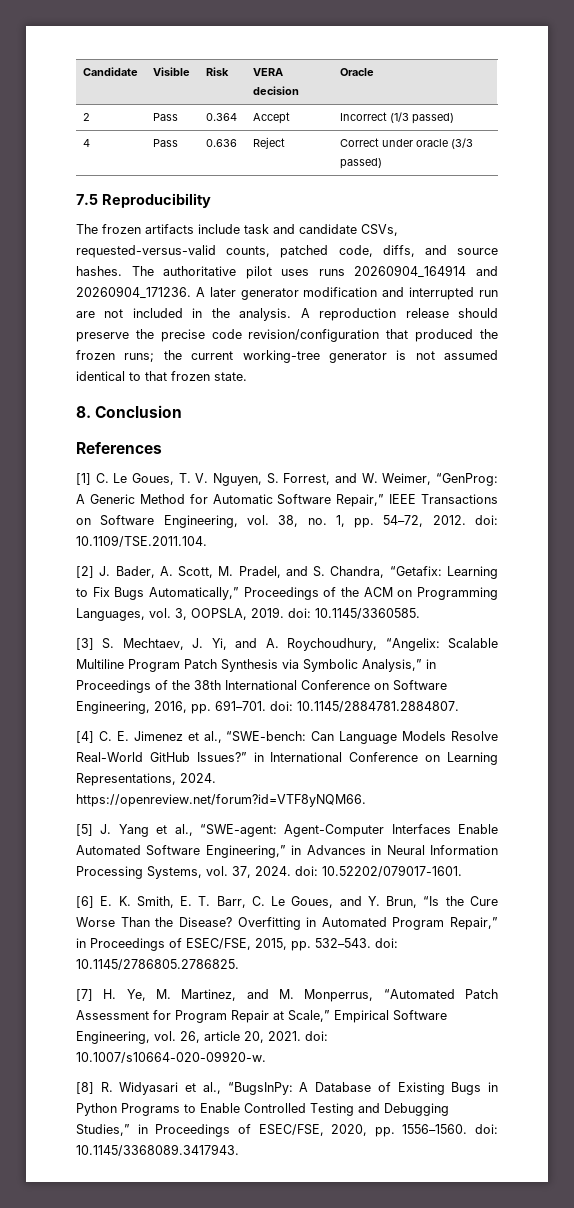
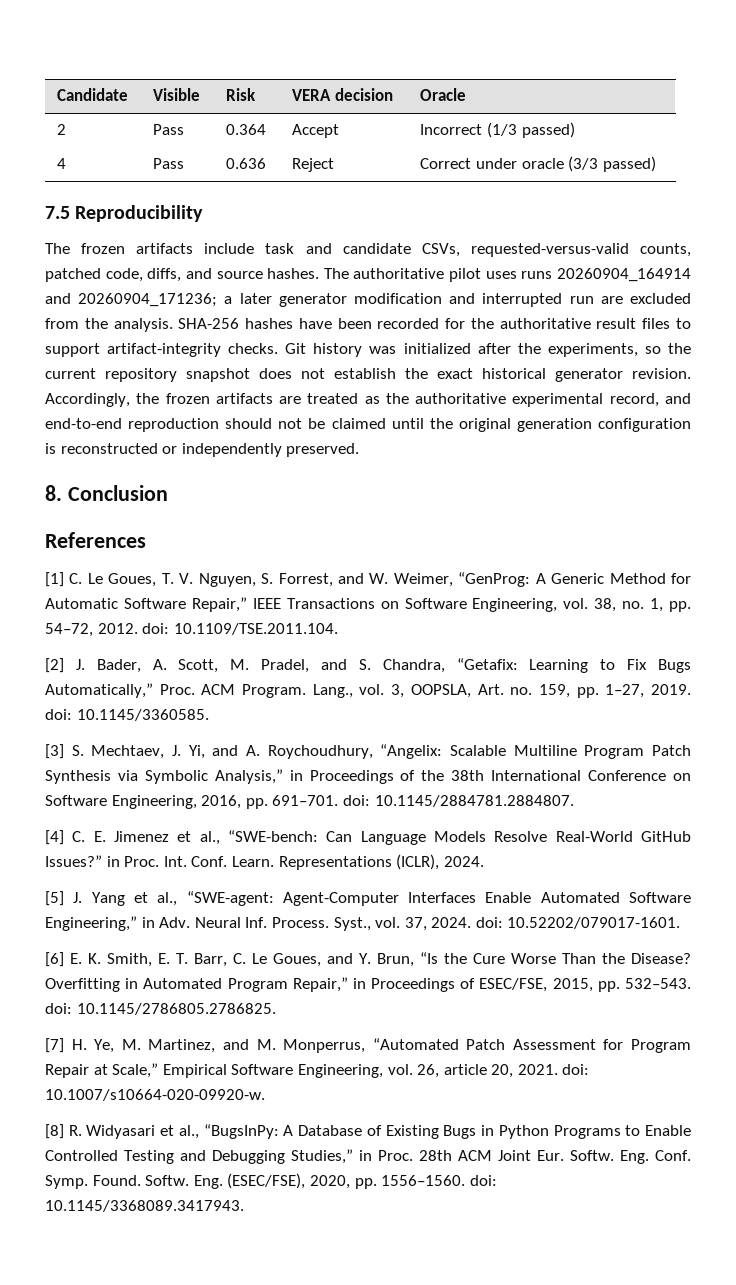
[76,286,205,299] 20260904_171236. A -> [78,293,233,307] 20260904_171236; a
[104,308,499,321] [76,329,498,342] [76,350,498,363] [76,371,247,381] not included in the analysis. A reproduction release should preserve the precise code revision/configuration that produced the frozen runs; the current working-tree generator is not assumed identical to that frozen state. -> [630,293,691,304] [45,318,691,332] [45,343,691,357] [45,368,691,382] [45,393,691,407] [45,418,692,432] [45,443,360,457] excluded from the analysis. SHA-256 hashes have been recorded for the authoritative result files to support artifact-integrity checks. Git history was initialized after the experiments, so the current repository snapshot does not establish the exact historical generator revision. Accordingly, the frozen artifacts are treated as the authoritative experimental record, and end-to-end reproduction should not be claimed until the original generation configuration is reconstructed or independently preserved.
[243,587,499,600] [76,608,247,621] Proceedings of the ACM on Programming Languages, vol. 3, OOPSLA, -> [159,684,645,698] Proc. ACM Program. Lang., vol. 3, OOPSLA, Art. no. 159, pp. 1–27,
[270,752,498,765] [76,773,216,786] [76,794,366,807] International Conference on Learning Representations, 2024. https://openreview.net/forum?id=VTF8yNQM66. -> [124,854,484,870] Proc. Int. Conf. Learn. Representations (ICLR), 2024.
[306,845,498,855] [76,866,202,879] Advances in Neural Information Processing Systems, -> [159,917,371,931] Adv. Neural Inf. Process. Syst.,
[155,1124,324,1137] Proceedings of ESEC/FSE, -> [378,1150,691,1164] [45,1173,306,1189] Proc. 28th ACM Joint Eur. Softw. Eng. Conf. Symp. Found. Softw. Eng. (ESEC/FSE),

